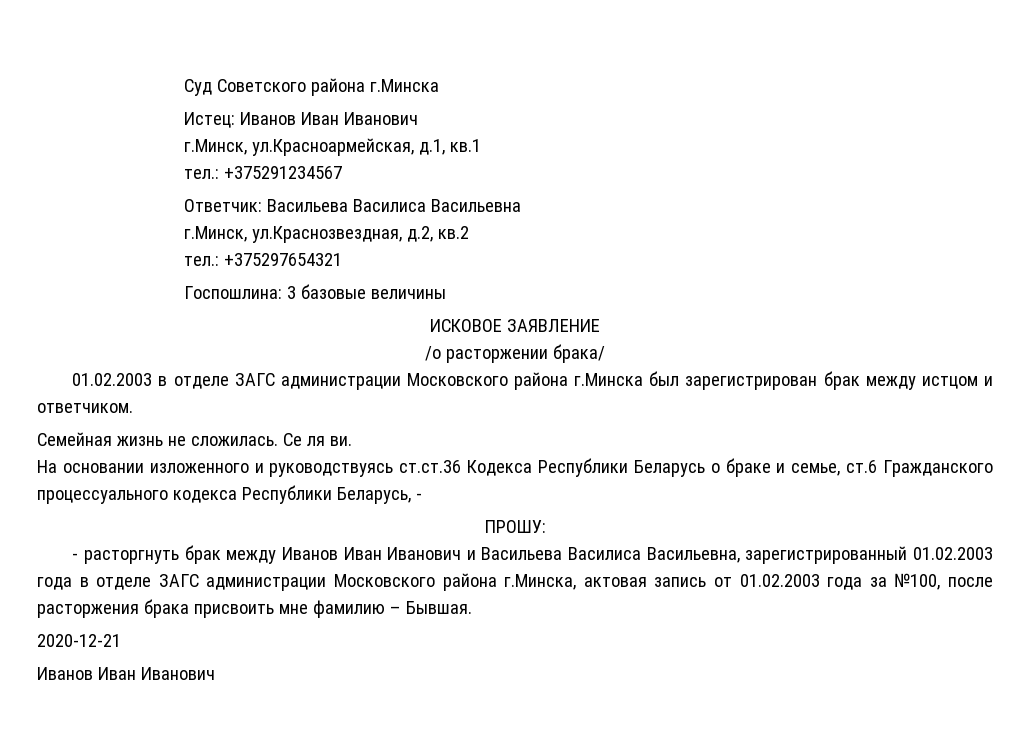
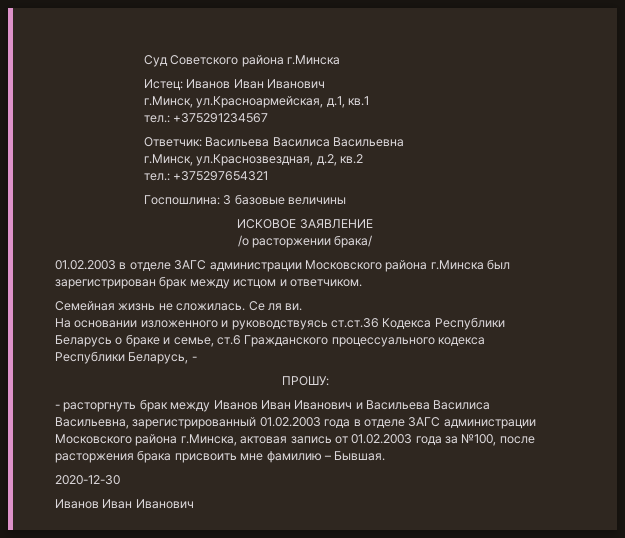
[37,634,121,647] 2020-12-21 -> [55,475,120,485] 2020-12-30

